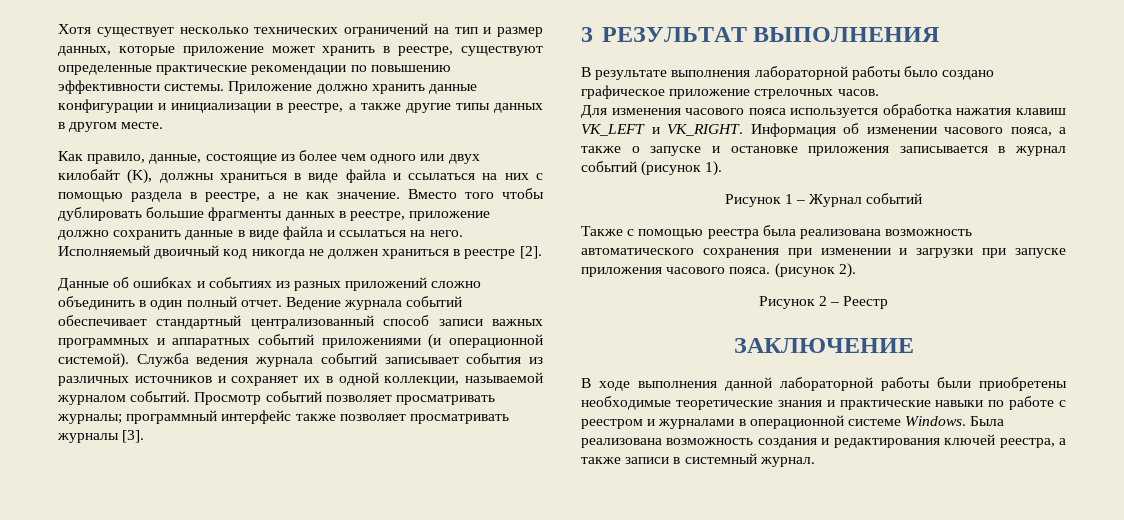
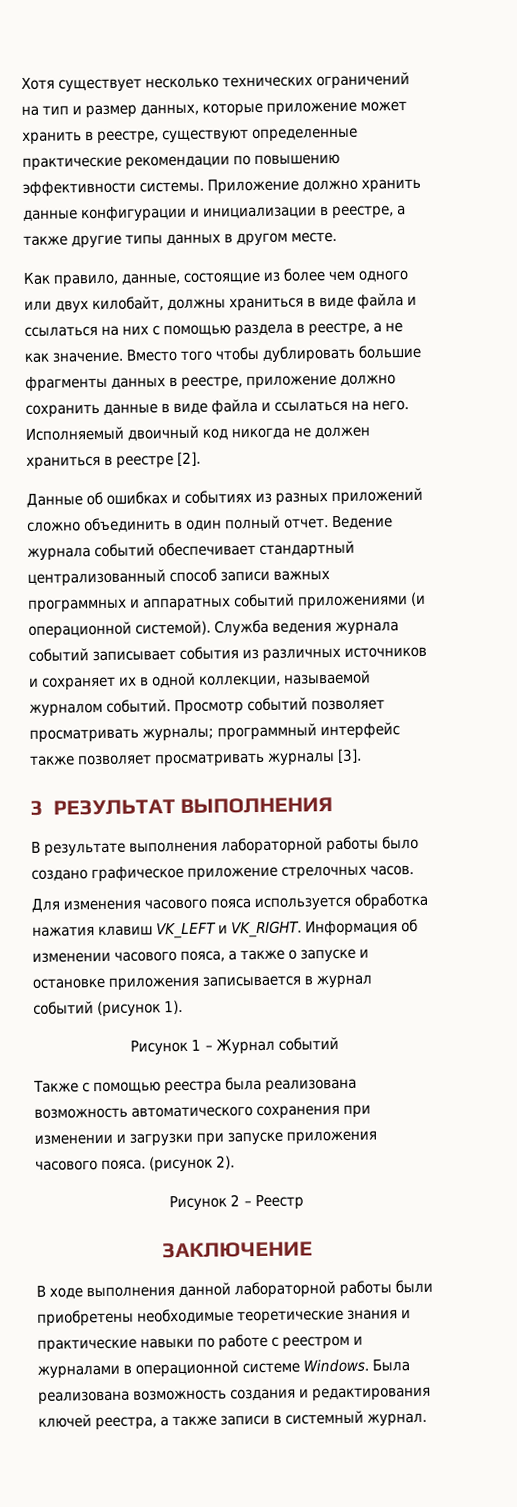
[58,169,153,184] килобайт (K), -> [92,296,165,312] килобайт,

